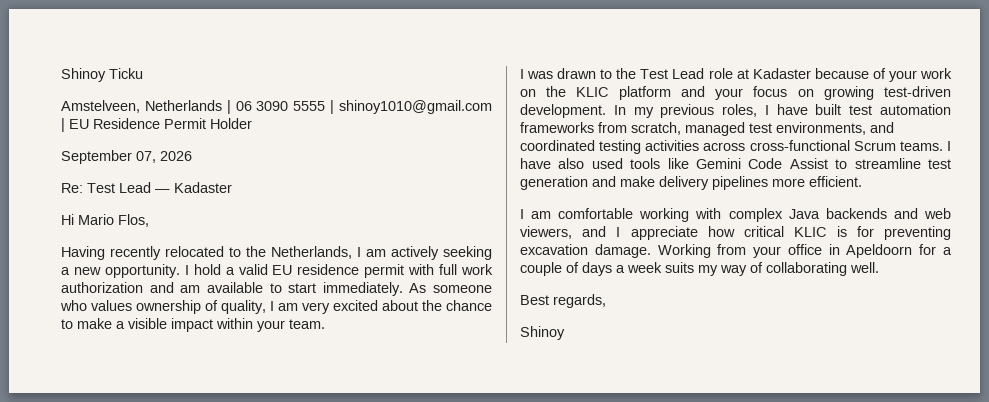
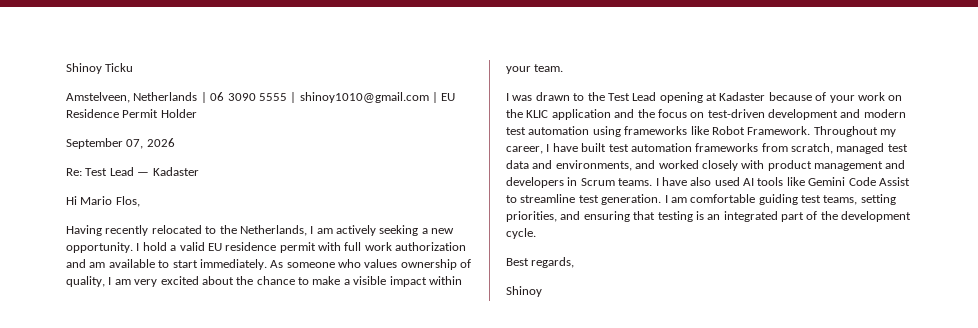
[708,68,733,79] role -> [659,92,703,103] opening
[618,86,951,100] [520,104,758,118] platform and your focus on growing test-driven development. In my previous roles, -> [551,109,906,120] [506,126,896,137] [506,146,543,154] application and the focus on test-driven development and modern test automation using frameworks like Robot Framework. Throughout my career,
[776,122,894,135] [520,140,850,154] environments, and coordinated testing activities across cross-functional -> [506,160,906,171] [506,177,578,188] data and environments, and worked closely with product management and developers in
(623, 163) none -> [743,178,754,186] AI
[520,176,862,190] [520,208,951,222] [520,226,951,240] [520,244,952,258] [520,262,879,276] generation and make delivery pipelines more efficient. // I am comfortable working with complex Java backends and web viewers, and I appreciate how critical KLIC is for preventing excavation damage. Working from your office in Apeldoorn for a couple of days a week suits my way of collaborating well. -> [601,194,896,205] [506,211,912,222] [506,228,536,239] generation. I am comfortable guiding test teams, setting priorities, and ensuring that testing is an integrated part of the development cycle.

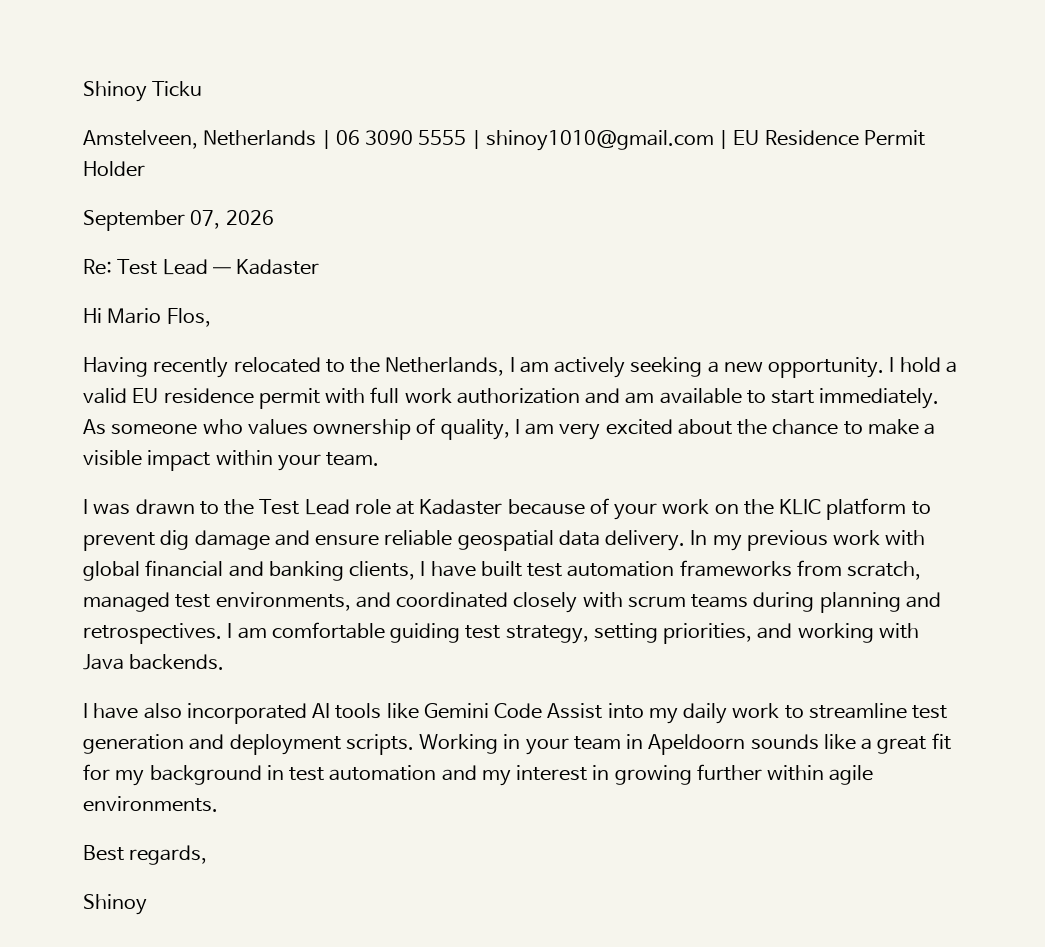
[659,92,703,103] opening -> [354,499,391,515] role
[551,109,906,120] [506,126,896,137] [506,146,543,154] application and the focus on test-driven development and modern test automation using frameworks like Robot Framework. Throughout my career, -> [826,498,931,520] [83,530,926,551] [83,560,416,581] platform to prevent dig damage and ensure reliable geospatial data delivery. In my previous work with global financial and banking clients,
[506,160,553,169] data and -> (211, 601) none
[658,160,699,169] worked -> [396,592,509,608] coordinated
[767,160,906,171] [506,177,653,188] product management and developers in Scrum teams. -> [627,592,941,613] [83,622,919,644] [83,654,225,670] scrum teams during planning and retrospectives. I am comfortable guiding test strategy, setting priorities, and working with Java backends. //
[714,177,740,186] used -> [186,703,307,724] incorporated
[506,194,896,205] [506,211,912,222] [506,228,536,239] to streamline test generation. I am comfortable guiding test teams, setting priorities, and ensuring that testing is an integrated part of the development cycle. -> [607,703,948,724] [83,733,951,755] [83,764,874,786] [83,796,218,812] into my daily work to streamline test generation and deployment scripts. Working in your team in Apeldoorn sounds like a great fit for my background in test automation and my interest in growing further within agile environments.

